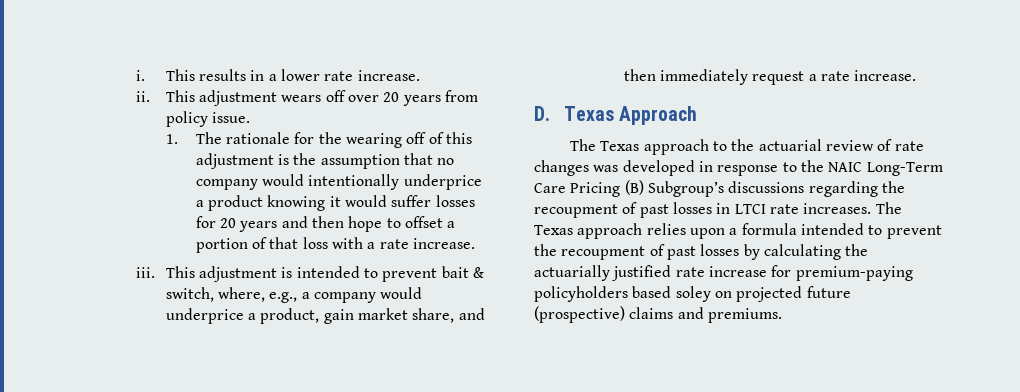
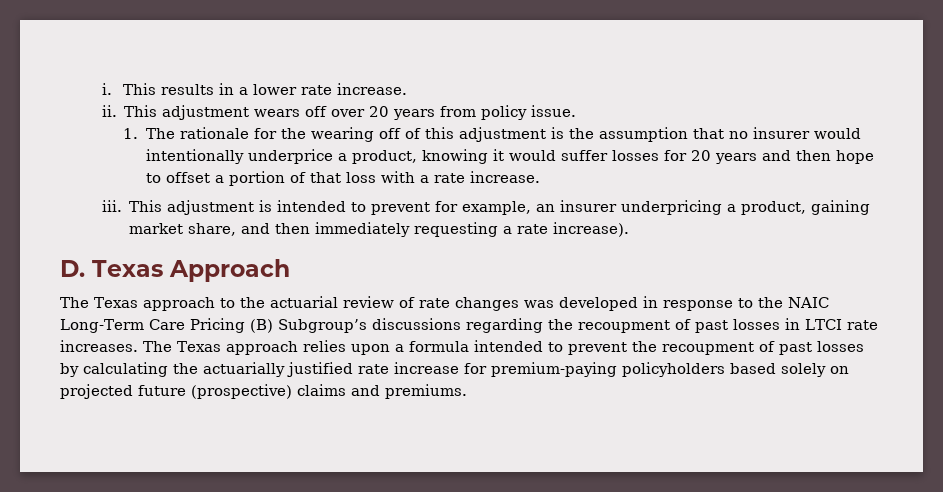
[195,179,258,190] company -> [752,127,810,139] insurer
[207,195,263,211] product -> [351,150,417,164] product,
[441,266,484,278] [165,287,423,303] [165,308,354,324] bait & switch, where, e.g., a company would underprice a product, gain -> [435,200,871,215] for example, an insurer underpricing a product, gaining
[752,70,917,85] request a rate increase. -> [414,222,630,237] requesting a rate increase).
[675,286,711,302] soley -> [781,363,826,377] solely

